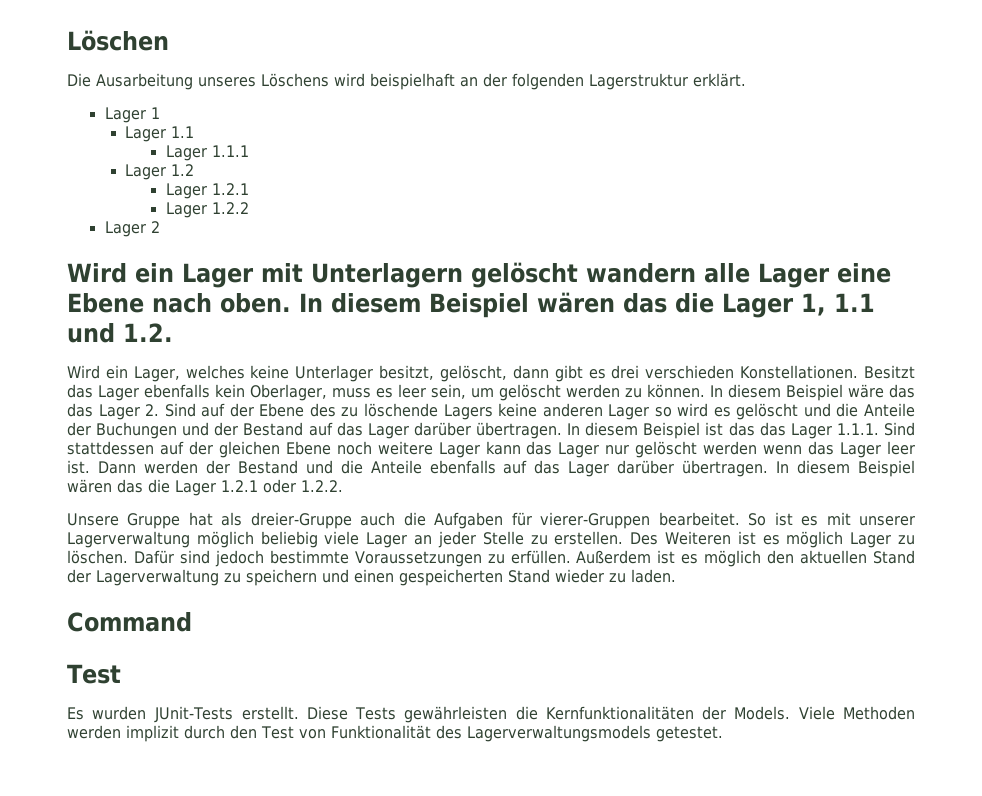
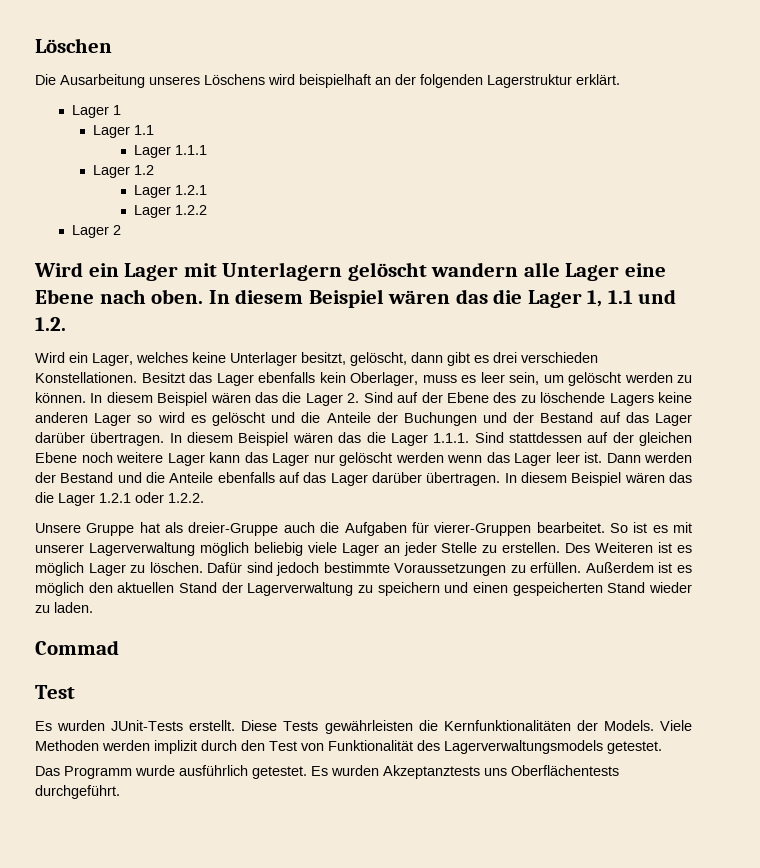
[848,384,915,398] [67,403,93,417] wäre das das -> [210,392,302,403] wären das die
[705,422,786,436] ist das das -> [292,432,386,443] wären das die
[67,612,192,632] Command -> [35,640,119,655] Commad
(723, 734) none -> [35,765,619,779] [35,785,120,799] // Das Programm wurde ausführlich getestet. Es wurden Akzeptanztests uns Oberflächentests durchgeführt.

